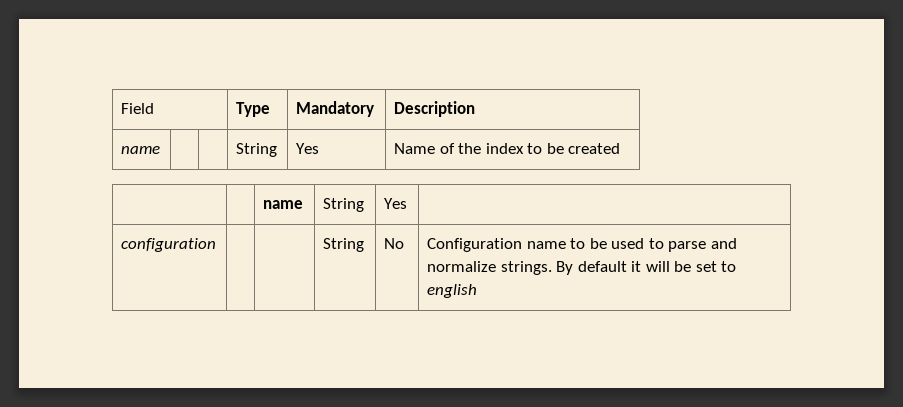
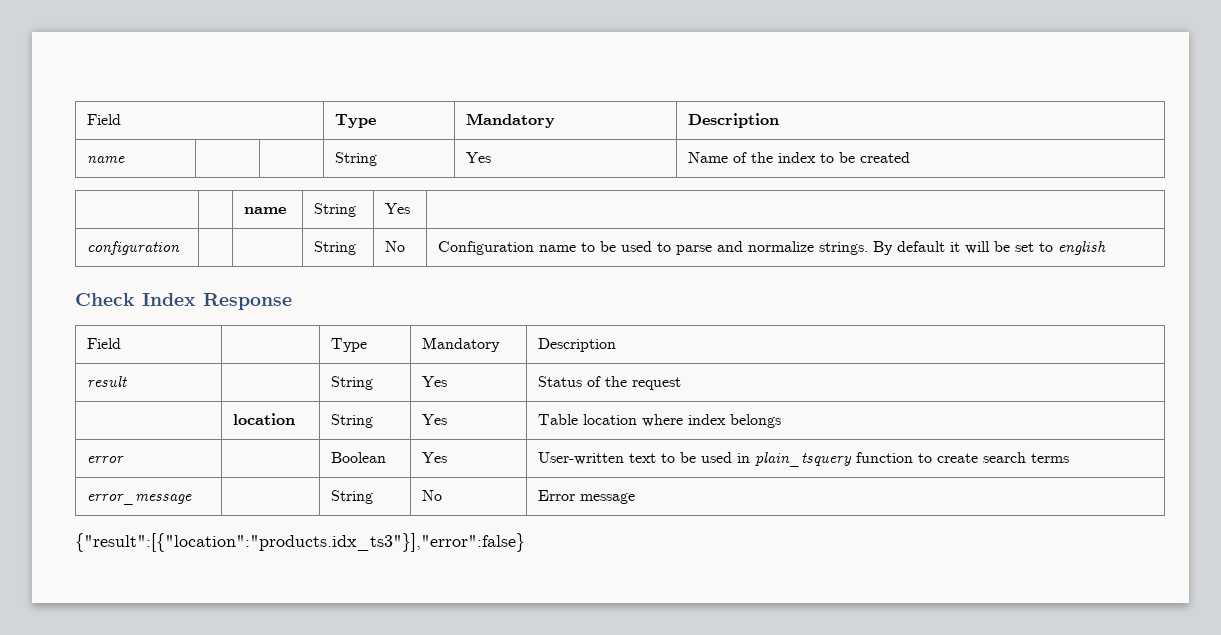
(478, 291) none -> [75,293,292,310] [87,338,122,349] [331,338,368,352] [422,337,501,352] [538,338,617,352] [87,376,128,387] [331,376,374,390] [422,376,448,387] [538,376,682,390] [233,413,296,425] [331,414,374,428] [422,414,448,425] [538,414,782,428] [87,456,125,463] [331,452,387,463] [422,452,448,463] [538,452,1070,467] [87,494,193,505] [331,490,374,504] [422,490,443,501] [538,490,636,504] [75,533,525,552] // Check Index Response // Field | | Type | Mandatory | Description // result | | String | Yes | Status of the request // | location | String | Yes | Table location where index belongs // error | | Boolean | Yes | User-written text to be used in plain_tsquery function to create search terms // error_message | | String | No | Error message // {"result":[{"location":"products.idx_ts3"}],"error":false}

